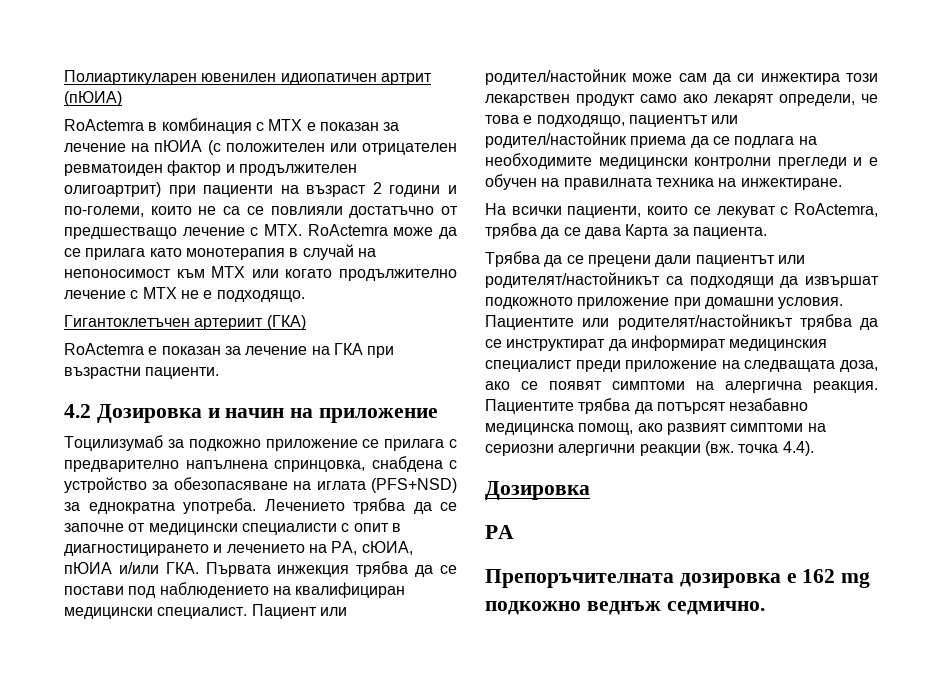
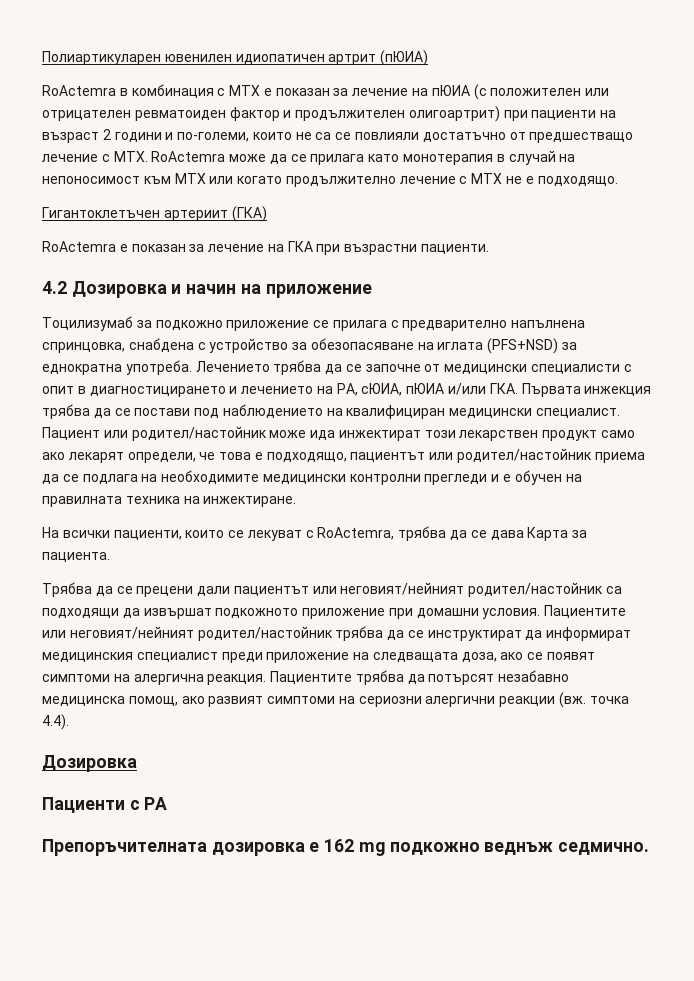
[678,73,840,85] сам да си инжектира -> [310,430,421,441] ида инжектират
[485,272,660,288] родителят/настойникът -> [340,582,604,597] неговият/нейният родител/настойник
[617,314,793,330] родителят/настойникът -> [69,626,333,641] неговият/нейният родител/настойник
(590, 490) none -> [42,797,140,813] Пациенти с

